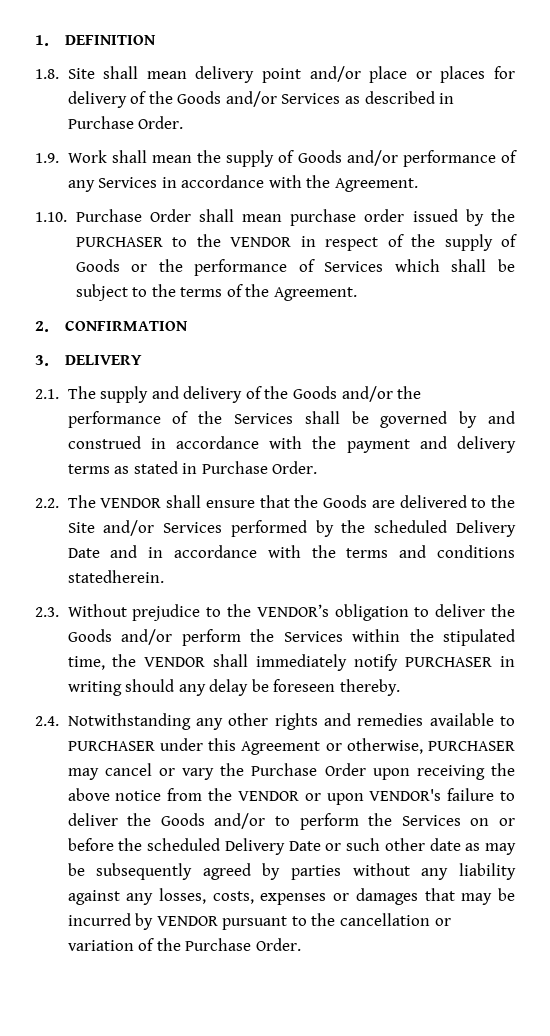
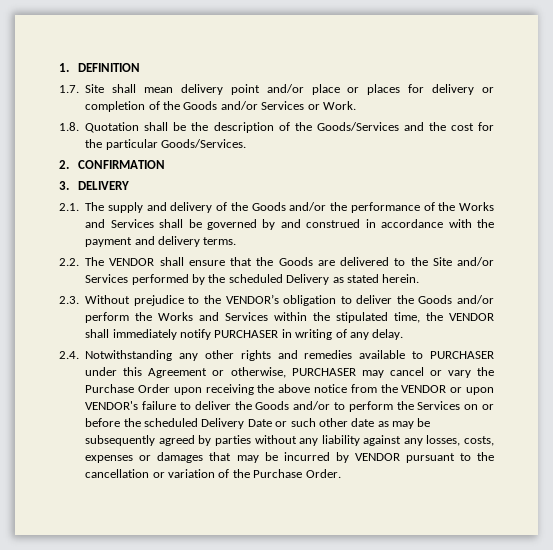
[35,69,59,79] 1.8. -> [59,85,79,93] 1.7.
(127, 99) none -> [481,87,494,93] [85,101,146,112] or completion
[345,91,455,104] [67,116,184,129] [35,150,517,167] [67,175,419,192] [35,209,515,226] [75,234,517,251] [75,259,515,276] [75,284,358,301] as described in Purchase Order. // 1.9. Work shall mean the supply of Goods and/or performance of any Services in accordance with the Agreement. // 1.10. Purchase Order shall mean purchase order issued by the PURCHASER to the VENDOR in respect of the supply of Goods or the performance of Services which shall be subject to the terms of the Agreement. -> [307,101,356,110] [59,122,494,133] [85,139,246,150] or Work. // 1.8. Quotation shall be the description of the Goods/Services and the cost for the particular Goods/Services.
(223, 417) none -> [459,202,495,211] [85,219,106,228] Works and
[67,461,318,474] terms as stated in Purchase Order. -> [203,237,237,245] terms.
[67,545,515,558] [67,570,164,583] Date and in accordance with the terms and conditions statedherein. -> [332,274,420,283] as stated herein.
(274, 635) none -> [158,312,220,321] Works and
[125,679,401,696] should any delay be foreseen thereby. -> [335,329,404,340] of any delay.

